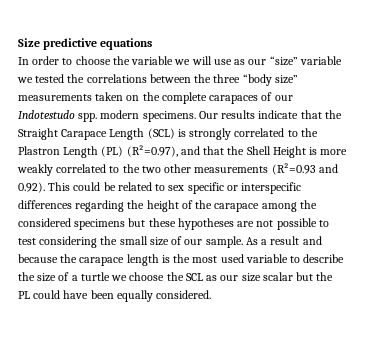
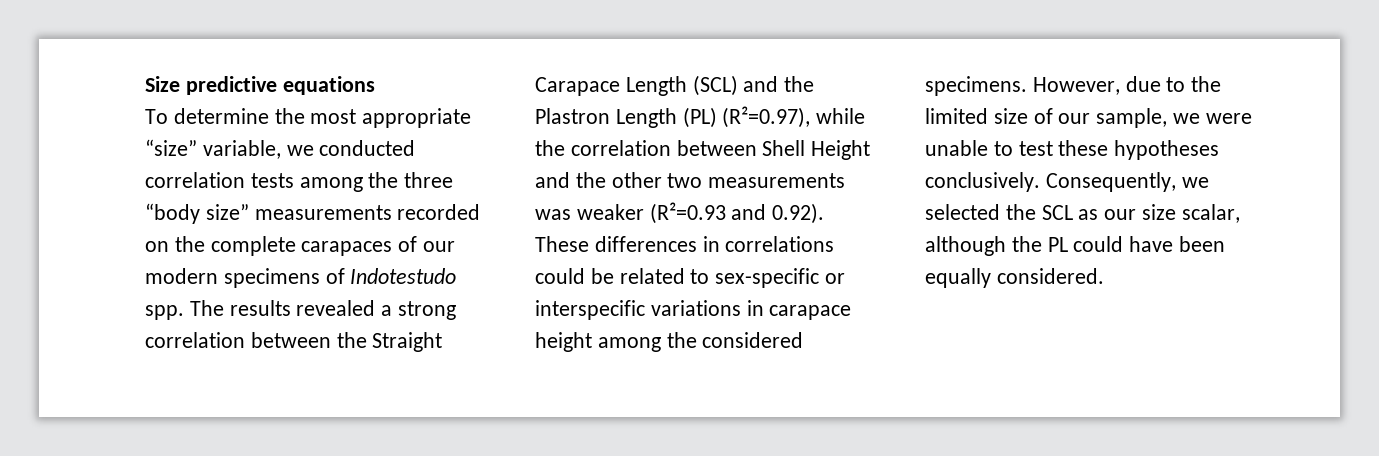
[18,56,342,66] [17,74,191,83] In order to choose the variable we will use as our “size” variable we tested the correlations between -> [145,108,472,128] [145,139,416,159] [145,172,363,192] To determine the most appropriate “size” variable, we conducted correlation tests among
[95,92,124,101] taken -> [397,204,481,220] recorded
[18,110,322,122] Indotestudo spp. modern specimens. Our results indicate that -> [145,268,457,288] [145,300,457,320] [145,332,331,348] modern specimens of Indotestudo spp. The results revealed a strong correlation between
[177,128,298,140] is strongly correlated to -> [743,76,779,92] and
[180,146,348,158] [17,163,338,176] [18,182,302,194] [18,200,317,212] [18,218,329,230] [18,236,322,248] [18,254,345,266] [18,272,165,282] and that the Shell Height is more weakly correlated to the two other measurements (R²=0.93 and 0.92). This could be related to sex specific or interspecific differences regarding the height of the carapace among the considered specimens but these hypotheses are not possible to test considering the small size of our sample. As a result and because the carapace length is the most used variable to describe the size of a turtle we choose -> [816,108,866,124] [535,140,871,160] [535,172,846,188] [535,202,825,224] [535,236,835,252] [535,268,846,288] [535,300,852,320] [535,332,804,352] [925,76,1222,96] [925,108,1252,128] [925,140,1220,160] [925,172,1209,192] [925,204,1000,220] while the correlation between Shell Height and the other two measurements was weaker (R²=0.93 and 0.92). These differences in correlations could be related to sex-specific or interspecific variations in carapace height among the considered specimens. However, due to the limited size of our sample, we were unable to test these hypotheses conclusively. Consequently, we selected
[262,272,314,281] scalar but -> [1181,204,1240,223] [925,236,1006,256] scalar, although

